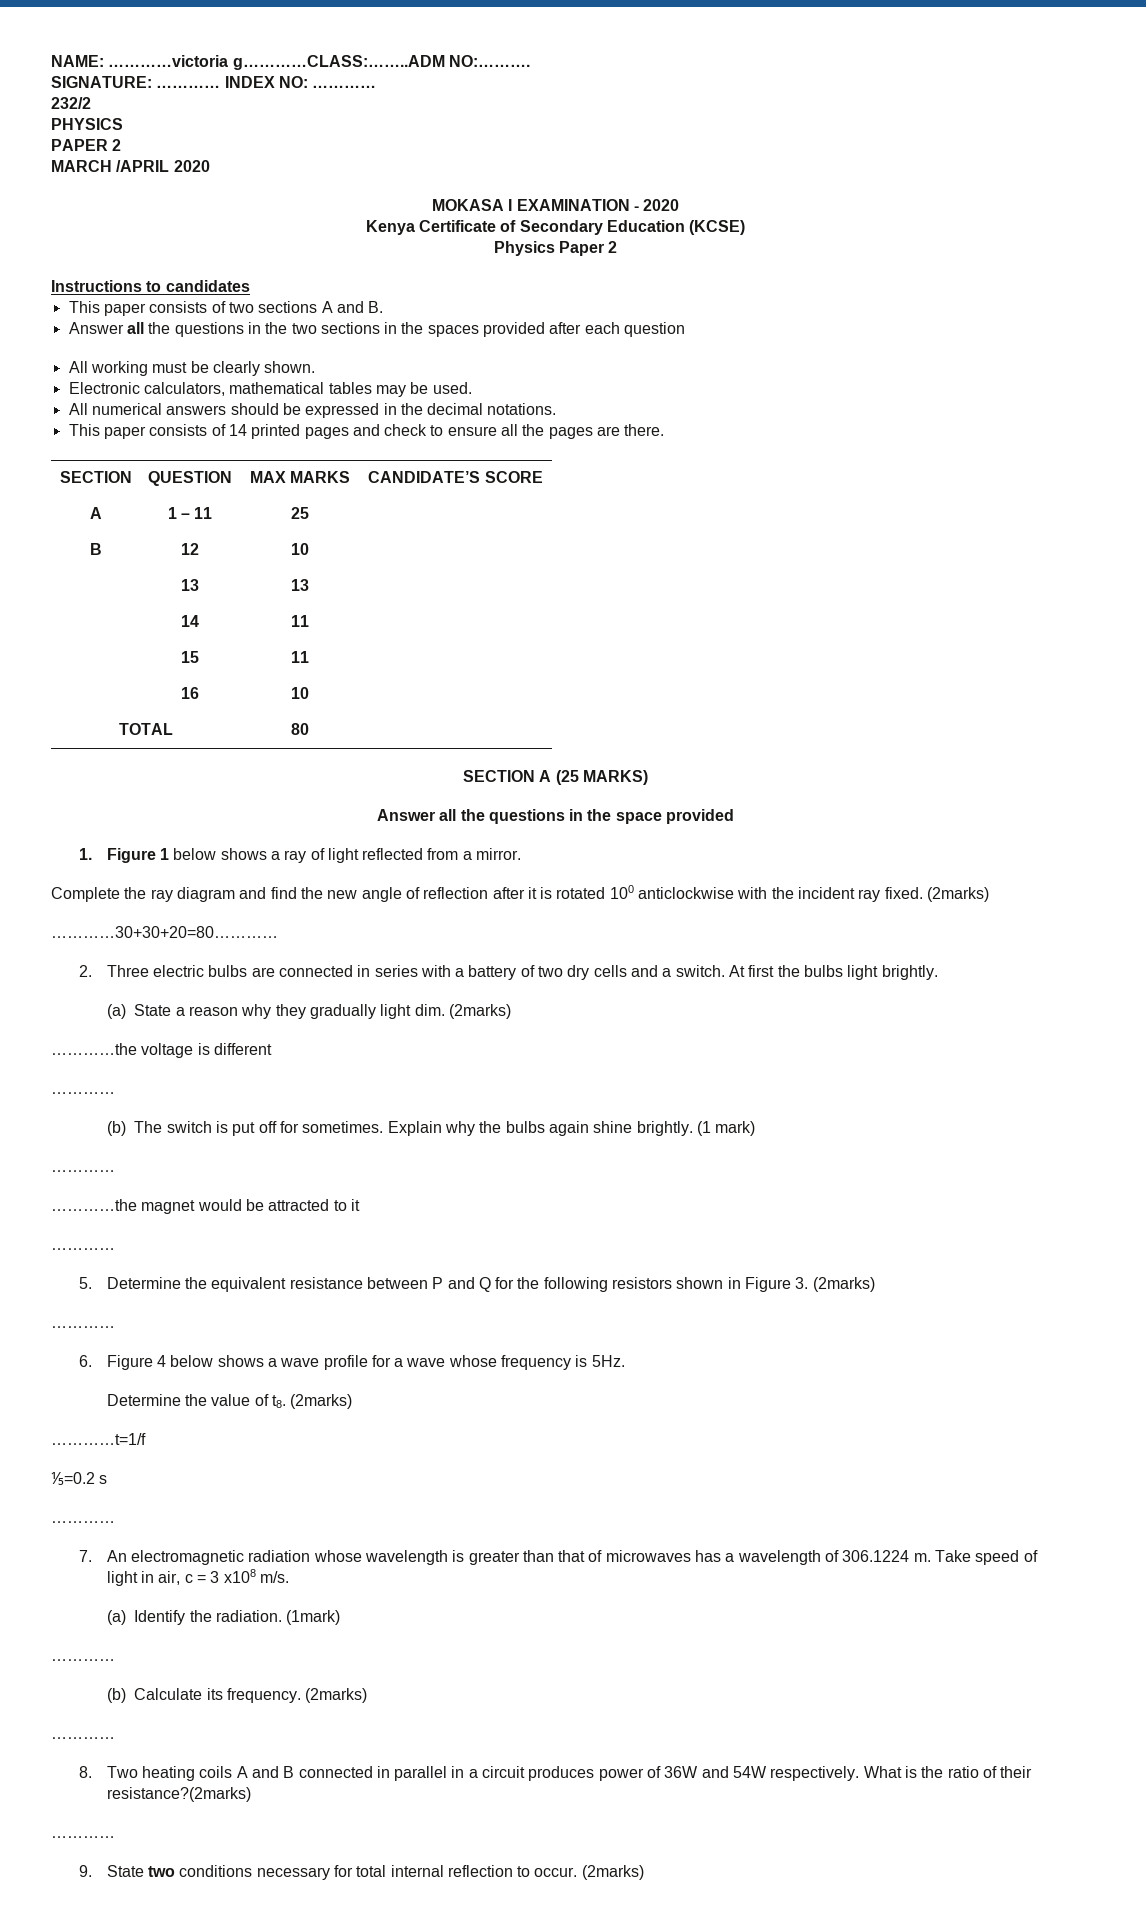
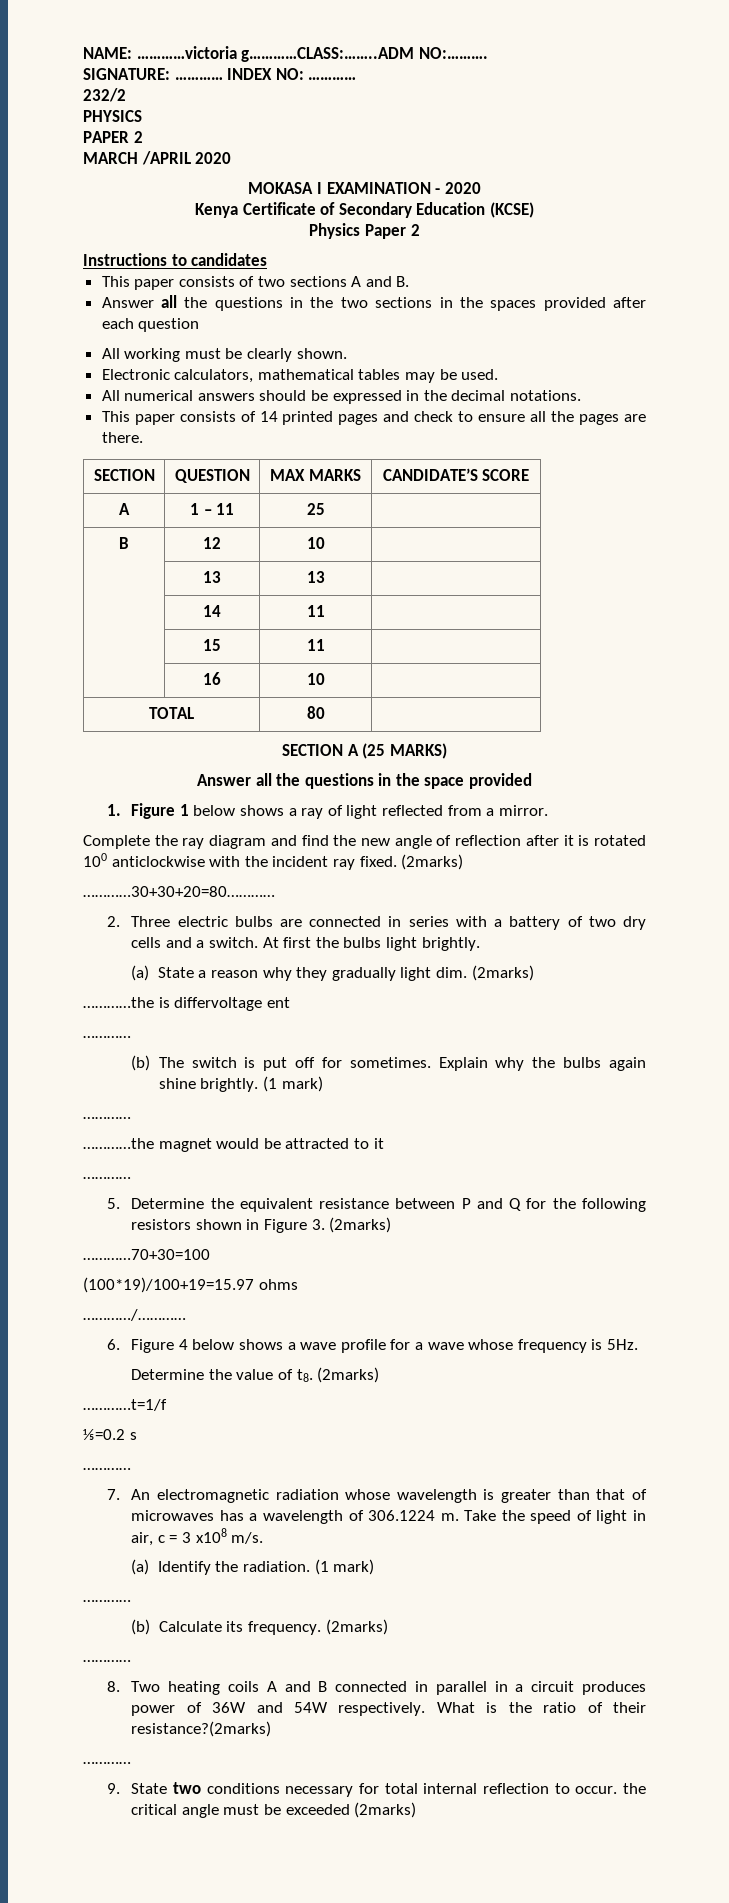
[141,1043,272,1058] voltage is different -> [158,997,290,1011] is differvoltage ent
[51,1326,115,1328] ………… -> [83,1249,210,1260] [83,1277,298,1293] [83,1309,186,1321] …………70+30=100 // (100*19)/100+19=15.97 ohms // …………/…………
(972, 1556) none -> [501,1510,525,1521] the
[286,1610,341,1625] (1mark) -> [314,1559,375,1575] (1 mark)
(578, 1872) none -> [622,1783,646,1794] [131,1804,350,1818] the critical angle must be exceeded

